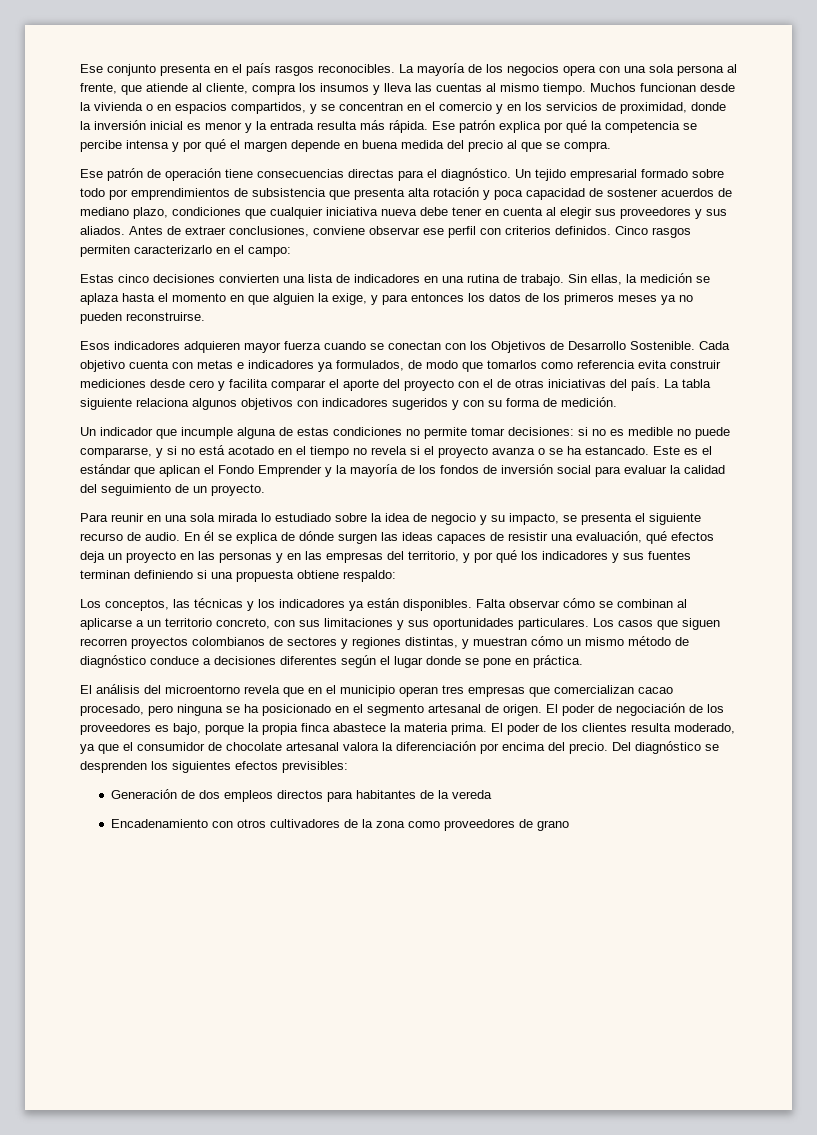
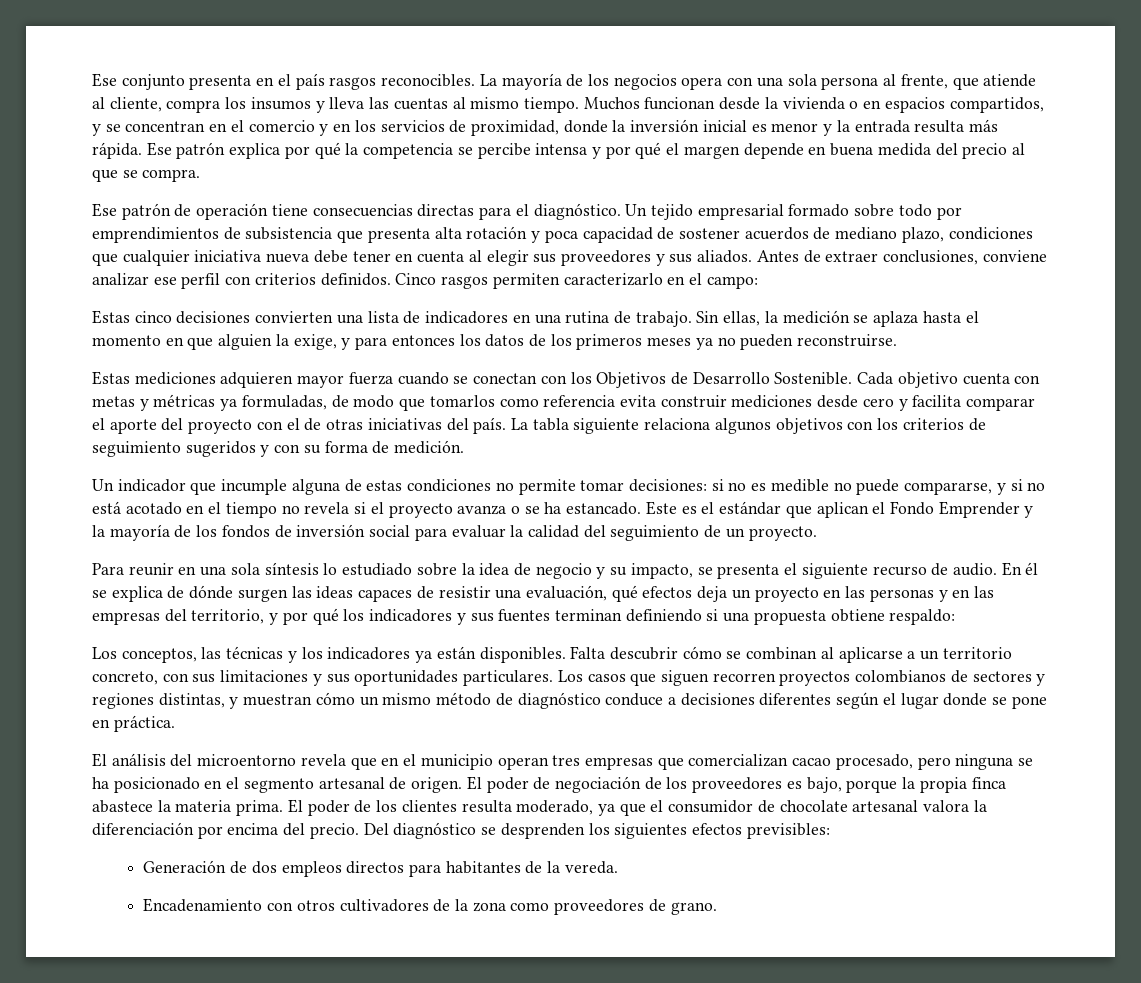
[369,226,420,235] observar -> [92,273,149,286] analizar
[80,341,180,350] Esos indicadores -> [92,371,216,385] Estas mediciones
[237,360,404,372] e indicadores ya formulados, -> [139,394,327,411] y métricas ya formuladas,
[322,398,388,407] indicadores -> [877,418,986,431] [92,441,181,457] los criterios de seguimiento
[218,513,258,522] mirada -> [264,562,319,575] síntesis
[509,599,560,608] observar -> [609,647,678,660] descubrir
[451,790,492,799] vereda -> [564,861,618,874] vereda.
[536,820,569,831] grano -> [670,902,717,915] grano.

